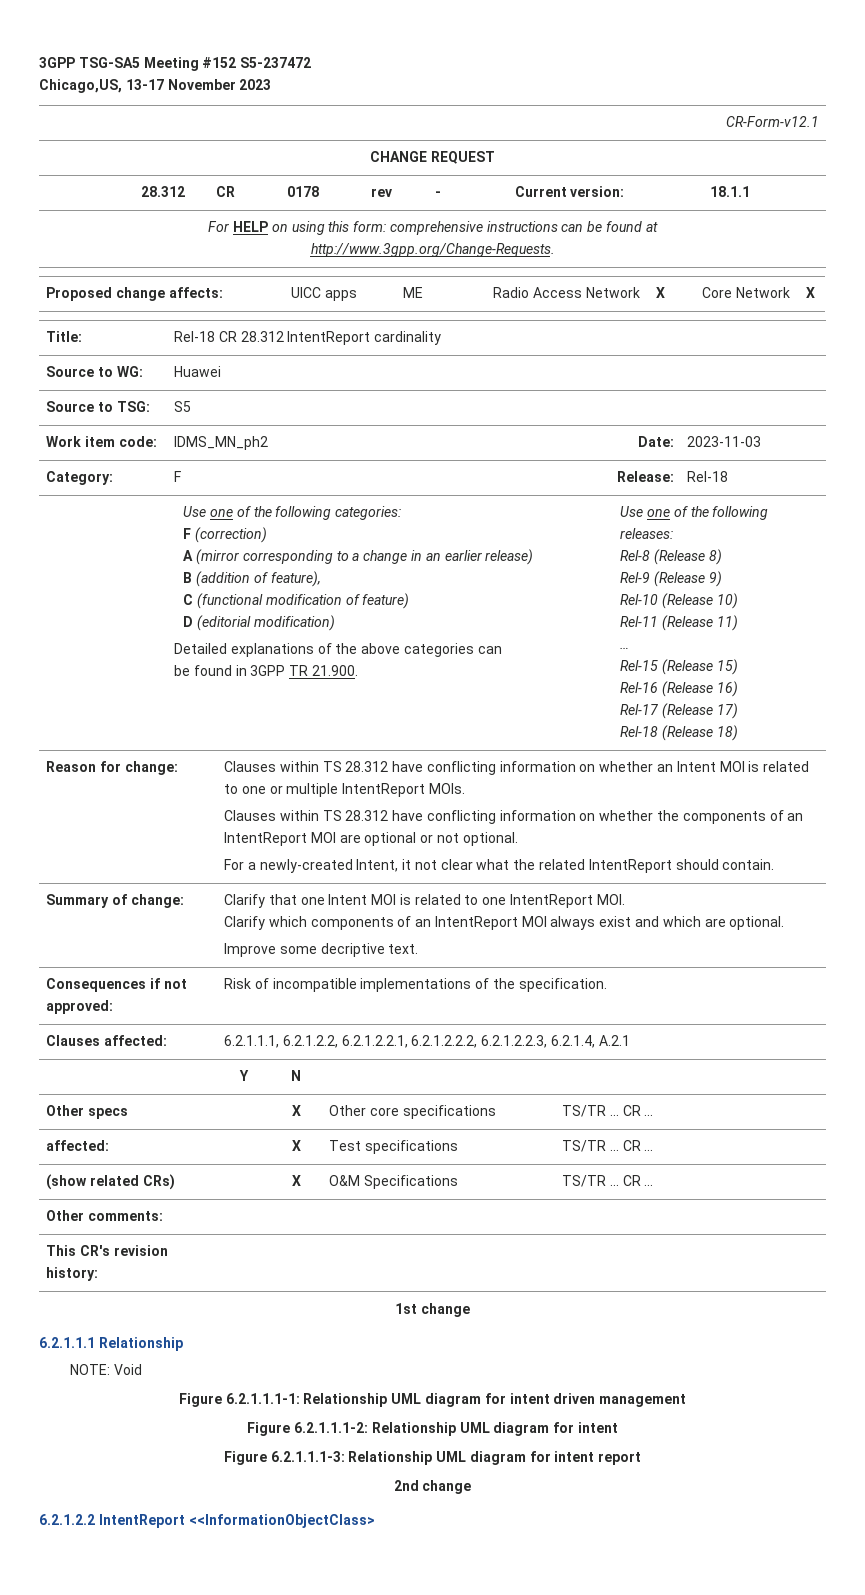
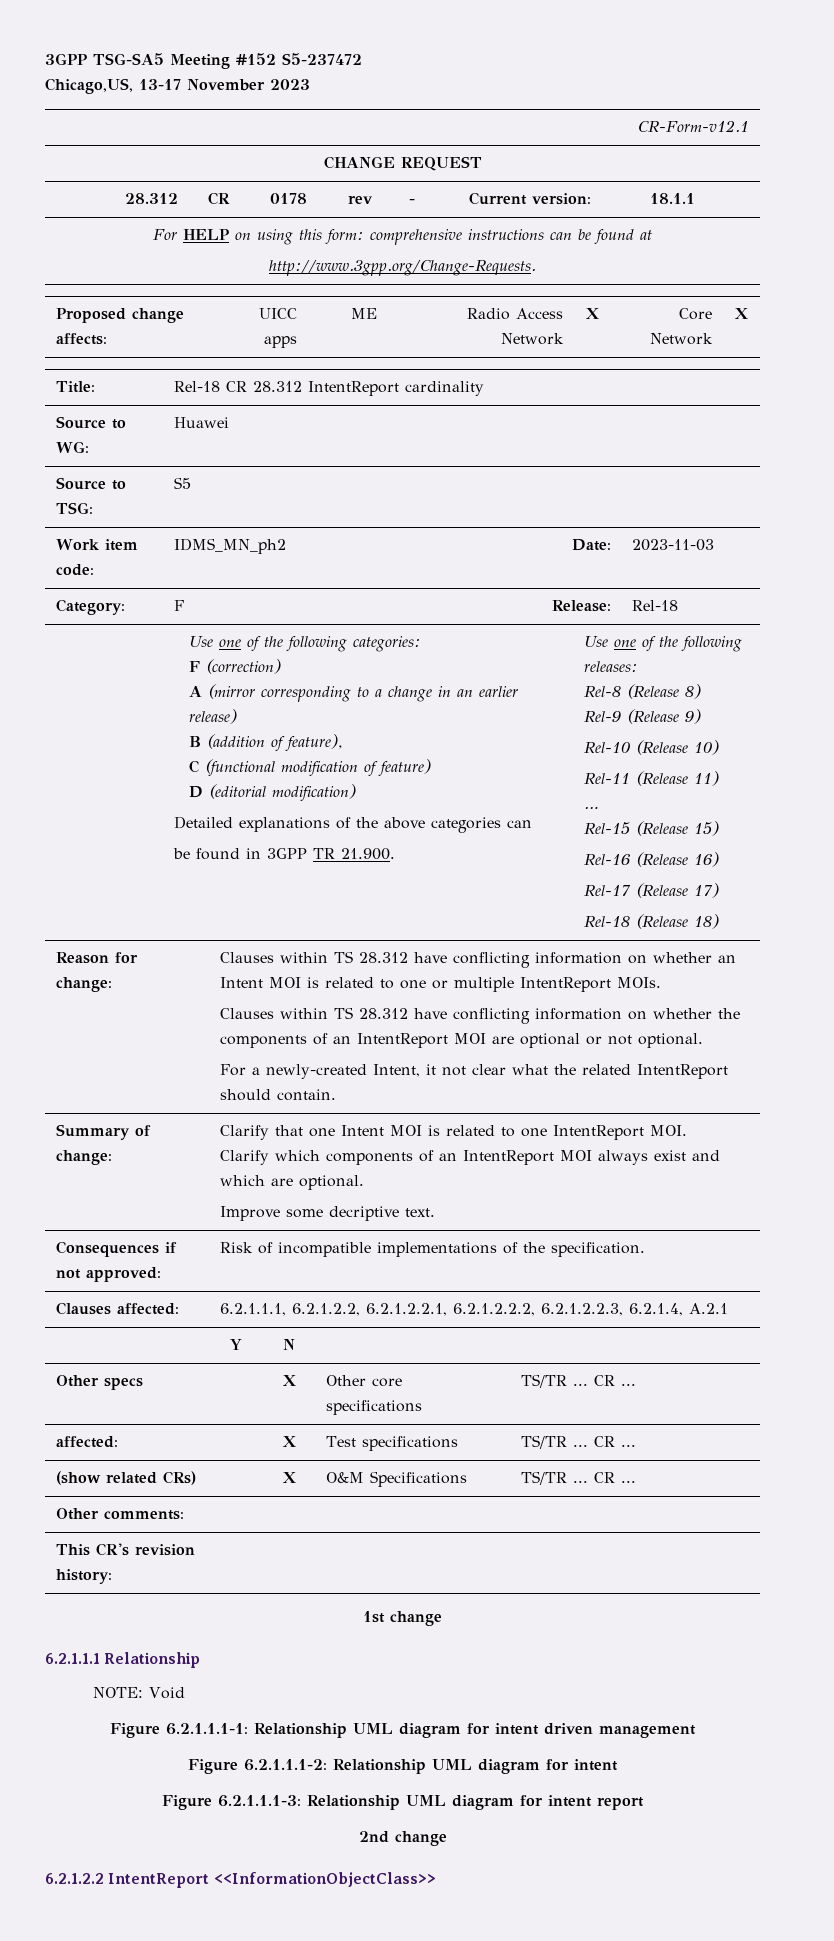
[188,1514,375,1528] <<InformationObjectClass> -> [213,1872,436,1887] <<InformationObjectClass>>

